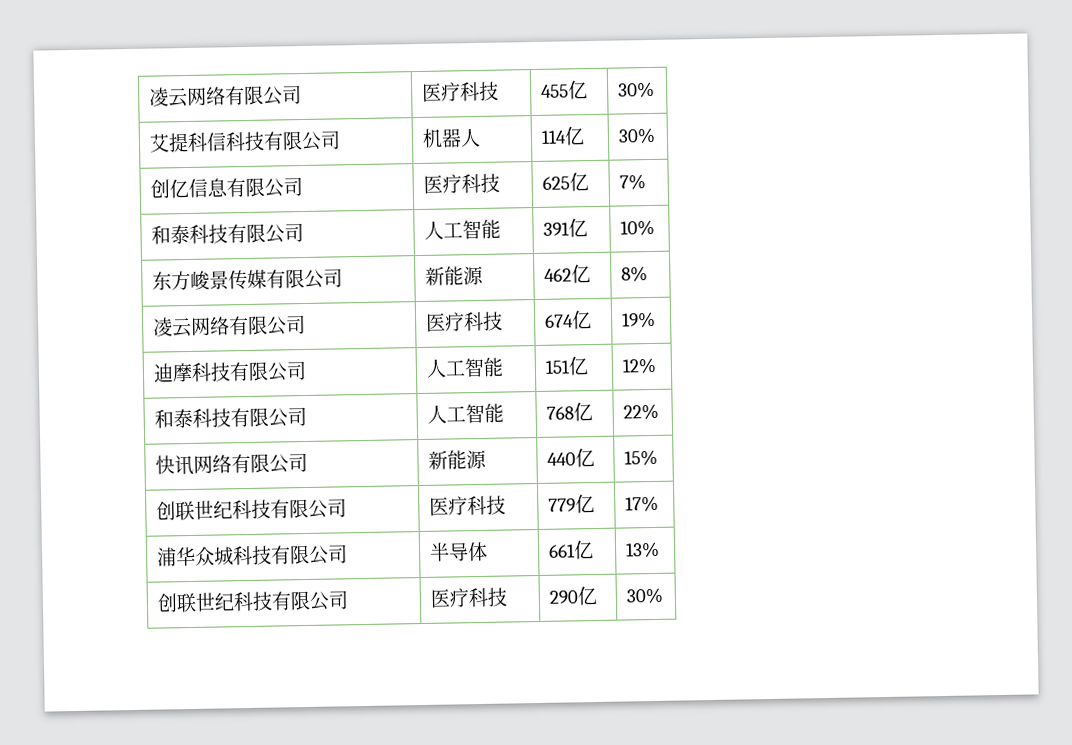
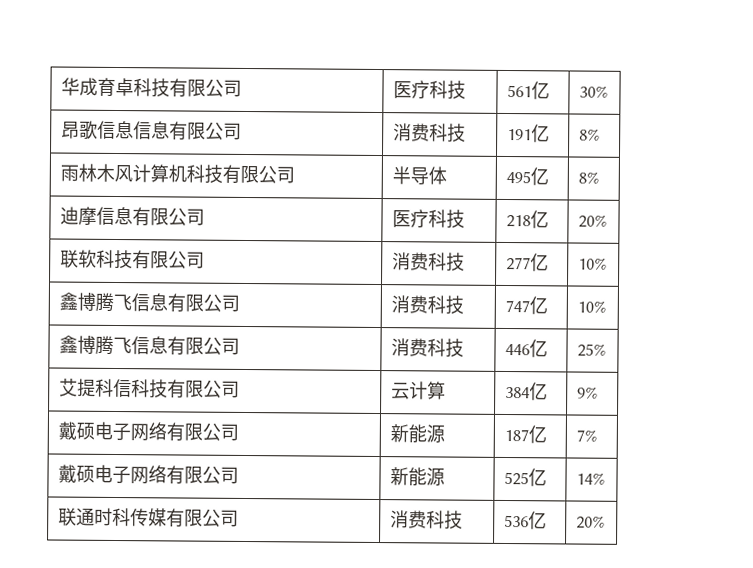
[149,85,303,108] [421,81,500,102] [541,80,589,100] [618,81,656,98] 凌云网络有限公司 | 医疗科技 | 455亿 | 30% -> [61,77,243,98] [393,80,467,100] [507,81,551,100] [579,85,609,98] [61,120,243,141] [393,123,467,143] [507,124,551,143] [579,128,601,141] [60,163,296,184] [392,166,448,185] [506,167,550,186] [578,171,600,184] [60,206,206,227] [392,209,466,229] [506,210,550,229] [578,214,608,228] [60,249,206,270] [392,252,466,272] [506,253,550,272] [578,257,608,270] [59,292,241,313] [391,295,465,315] [505,296,549,315] [577,300,607,313] [59,335,241,356] [391,338,465,358] [505,339,549,358] [577,343,607,357] 华成育卓科技有限公司 | 医疗科技 | 561亿 | 30% // 昂歌信息信息有限公司 | 消费科技 | 191亿 | 8% // 雨林木风计算机科技有限公司 | 半导体 | 495亿 | 8% // 迪摩信息有限公司 | 医疗科技 | 218亿 | 20% // 联软科技有限公司 | 消费科技 | 277亿 | 10% // 鑫博腾飞信息有限公司 | 消费科技 | 747亿 | 10% // 鑫博腾飞信息有限公司 | 消费科技 | 446亿 | 25%
[422,127,482,148] [541,126,586,146] [618,127,657,144] [150,176,304,199] [423,173,501,194] [542,172,590,192] [619,174,647,190] [151,222,305,245] [424,219,502,240] [543,218,589,238] [620,219,656,236] [152,268,344,291] [425,265,485,286] [544,264,592,284] [621,266,649,282] [152,314,307,338] [425,311,504,332] [545,310,593,330] [621,311,657,328] [153,360,308,383] [426,357,505,378] [545,356,590,376] [622,357,658,374] [154,406,308,429] [427,403,505,424] [546,402,594,422] [623,403,660,420] [155,452,309,476] [428,449,488,470] [547,447,596,468] [624,449,659,466] [156,498,348,521] [429,495,507,516] [548,493,596,514] [625,495,660,512] [156,544,349,567] [429,541,489,562] [548,540,595,560] [625,541,661,558] [157,590,350,613] [430,587,509,608] [549,585,599,606] [626,587,664,604] 机器人 | 114亿 | 30% // 创亿信息有限公司 | 医疗科技 | 625亿 | 7% // 和泰科技有限公司 | 人工智能 | 391亿 | 10% // 东方峻景传媒有限公司 | 新能源 | 462亿 | 8% // 凌云网络有限公司 | 医疗科技 | 674亿 | 19% // 迪摩科技有限公司 | 人工智能 | 151亿 | 12% // 和泰科技有限公司 | 人工智能 | 768亿 | 22% // 快讯网络有限公司 | 新能源 | 440亿 | 15% // 创联世纪科技有限公司 | 医疗科技 | 779亿 | 17% // 浦华众城科技有限公司 | 半导体 | 661亿 | 13% // 创联世纪科技有限公司 | 医疗科技 | 290亿 | 30% -> [391,381,447,400] [505,382,549,401] [577,386,599,399] [58,421,240,442] [390,424,446,444] [504,425,548,444] [576,429,598,442] [58,464,240,485] [390,467,446,487] [504,468,548,487] [576,472,606,485] [58,507,240,528] [390,510,464,530] [504,511,548,530] [576,515,606,529] 云计算 | 384亿 | 9% // 戴硕电子网络有限公司 | 新能源 | 187亿 | 7% // 戴硕电子网络有限公司 | 新能源 | 525亿 | 14% // 联通时科传媒有限公司 | 消费科技 | 536亿 | 20%

